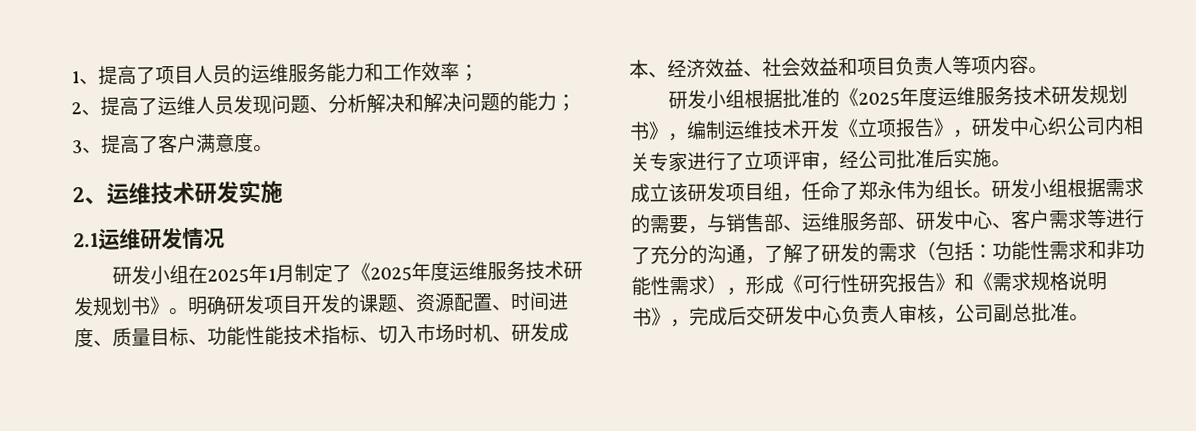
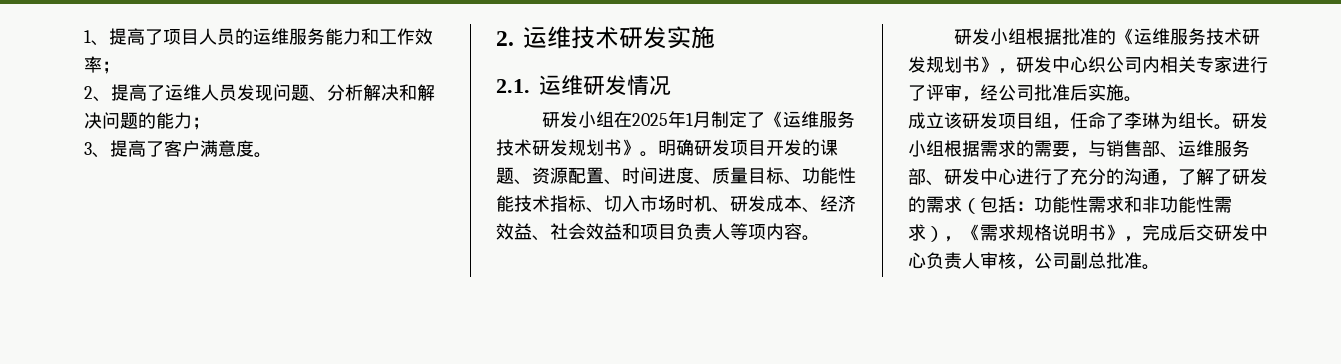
[72,186,107,205] 2、 -> [496,31,514,46] 2.
[73,232,99,248] 2.1 -> [496,79,530,93] 2.1.
[369,261,450,282] 2025年度 -> (783, 119) none
[857,86,938,107] 2025年度 -> (1134, 36) none
[686,117,973,140] 编制运维技术开发《立项报告》， -> (1016, 71) none
[744,151,783,171] 立项 -> (926, 93) none
[858,180,916,200] 郑永伟 -> [1124,112,1160,129] 李琳
[992,208,1107,230] 、客户需求等 -> (1016, 176) none
[745,272,974,295] 形成《可行性研究报告》和 -> (962, 239) none

